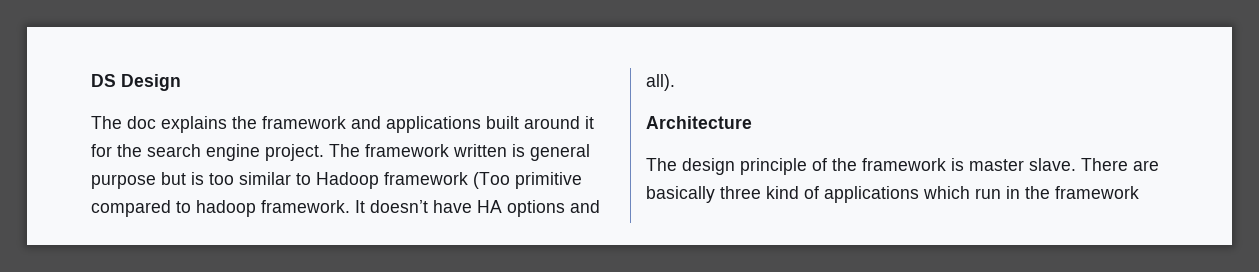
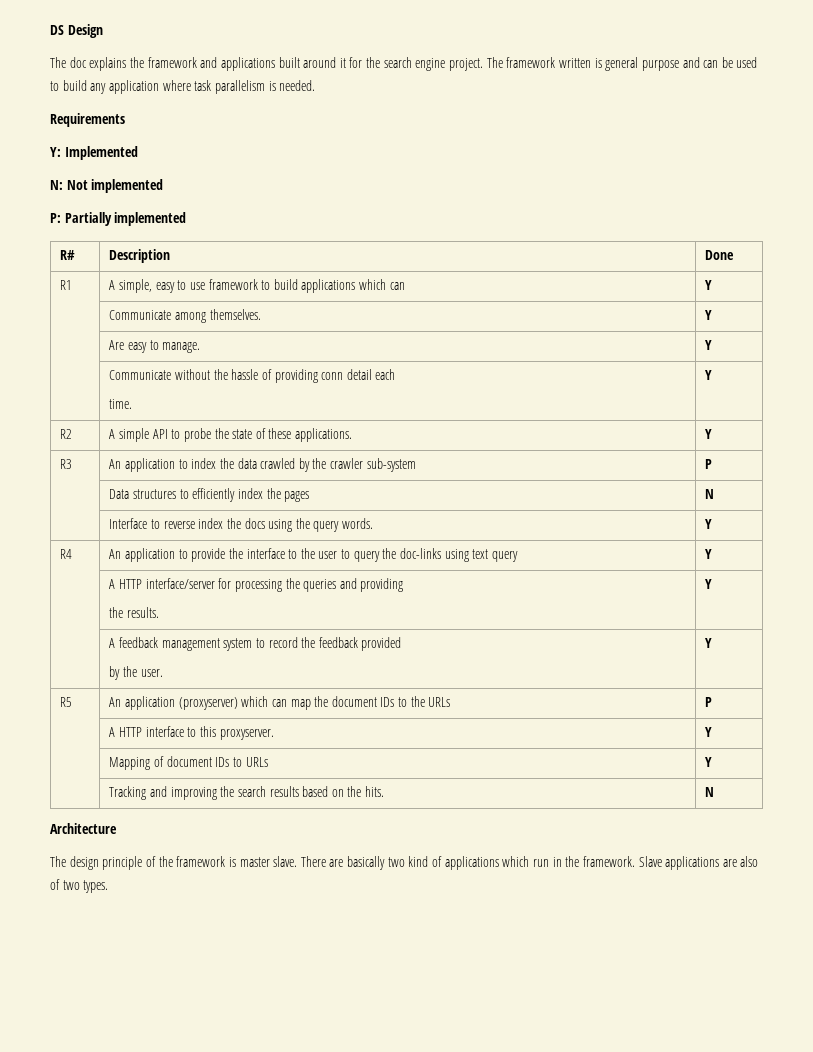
[161,172,582,189] [91,200,600,217] [646,74,675,91] but is too similar to Hadoop framework (Too primitive compared to hadoop framework. It doesn’t have HA options and all). -> [682,57,758,68] [50,80,316,94] [50,113,125,127] [50,146,138,160] [50,179,164,193] [50,212,187,226] [60,250,76,260] [109,249,171,263] [705,250,735,260] [60,280,73,290] [109,279,405,293] [705,280,713,290] [109,309,261,323] [705,310,713,320] [109,340,201,353] [705,340,713,350] [109,369,396,383] [109,399,133,409] [705,370,713,380] [60,429,73,439] [109,428,353,442] [705,429,713,439] [60,459,73,469] [109,458,416,472] [705,459,713,469] [109,488,310,502] [705,489,715,499] [109,518,374,532] [705,519,713,529] [60,549,73,559] [109,548,518,562] [705,549,713,559] [109,578,404,592] [109,607,159,618] [705,579,713,589] [109,637,402,651] [109,666,163,680] [705,638,713,648] [60,697,73,707] [109,696,451,710] [705,697,713,707] [109,726,274,740] [705,727,713,737] [109,756,268,770] [705,757,713,767] [109,786,385,800] [705,787,715,797] and can be used to build any application where task parallelism is needed. // Requirements // Y: Implemented // N: Not implemented // P: Partially implemented // R# | Description | Done // R1 | A simple, easy to use framework to build applications which can | Y // | Communicate among themselves. | Y // | Are easy to manage. | Y // | Communicate without the hassle of providing conn detail each // time. | Y // R2 | A simple API to probe the state of these applications. | Y // R3 | An application to index the data crawled by the crawler sub-system | P // | Data structures to efficiently index the pages | N // | Interface to reverse index the docs using the query words. | Y // R4 | An application to provide the interface to the user to query the doc-links using text query | Y // | A HTTP interface/server for processing the queries and providing // the results. | Y // | A feedback management system to record the feedback provided // by the user. | Y // R5 | An application (proxyserver) which can map the document IDs to the URLs | P // | A HTTP interface to this proxyserver. | Y // | Mapping of document IDs to URLs | Y // | Tracking and improving the search results based on the hits. | N
[720,186,761,199] three -> [387,857,405,867] two
[1055,186,1139,199] framework -> [582,856,759,870] [50,879,109,893] framework. Slave applications are also of two types.

